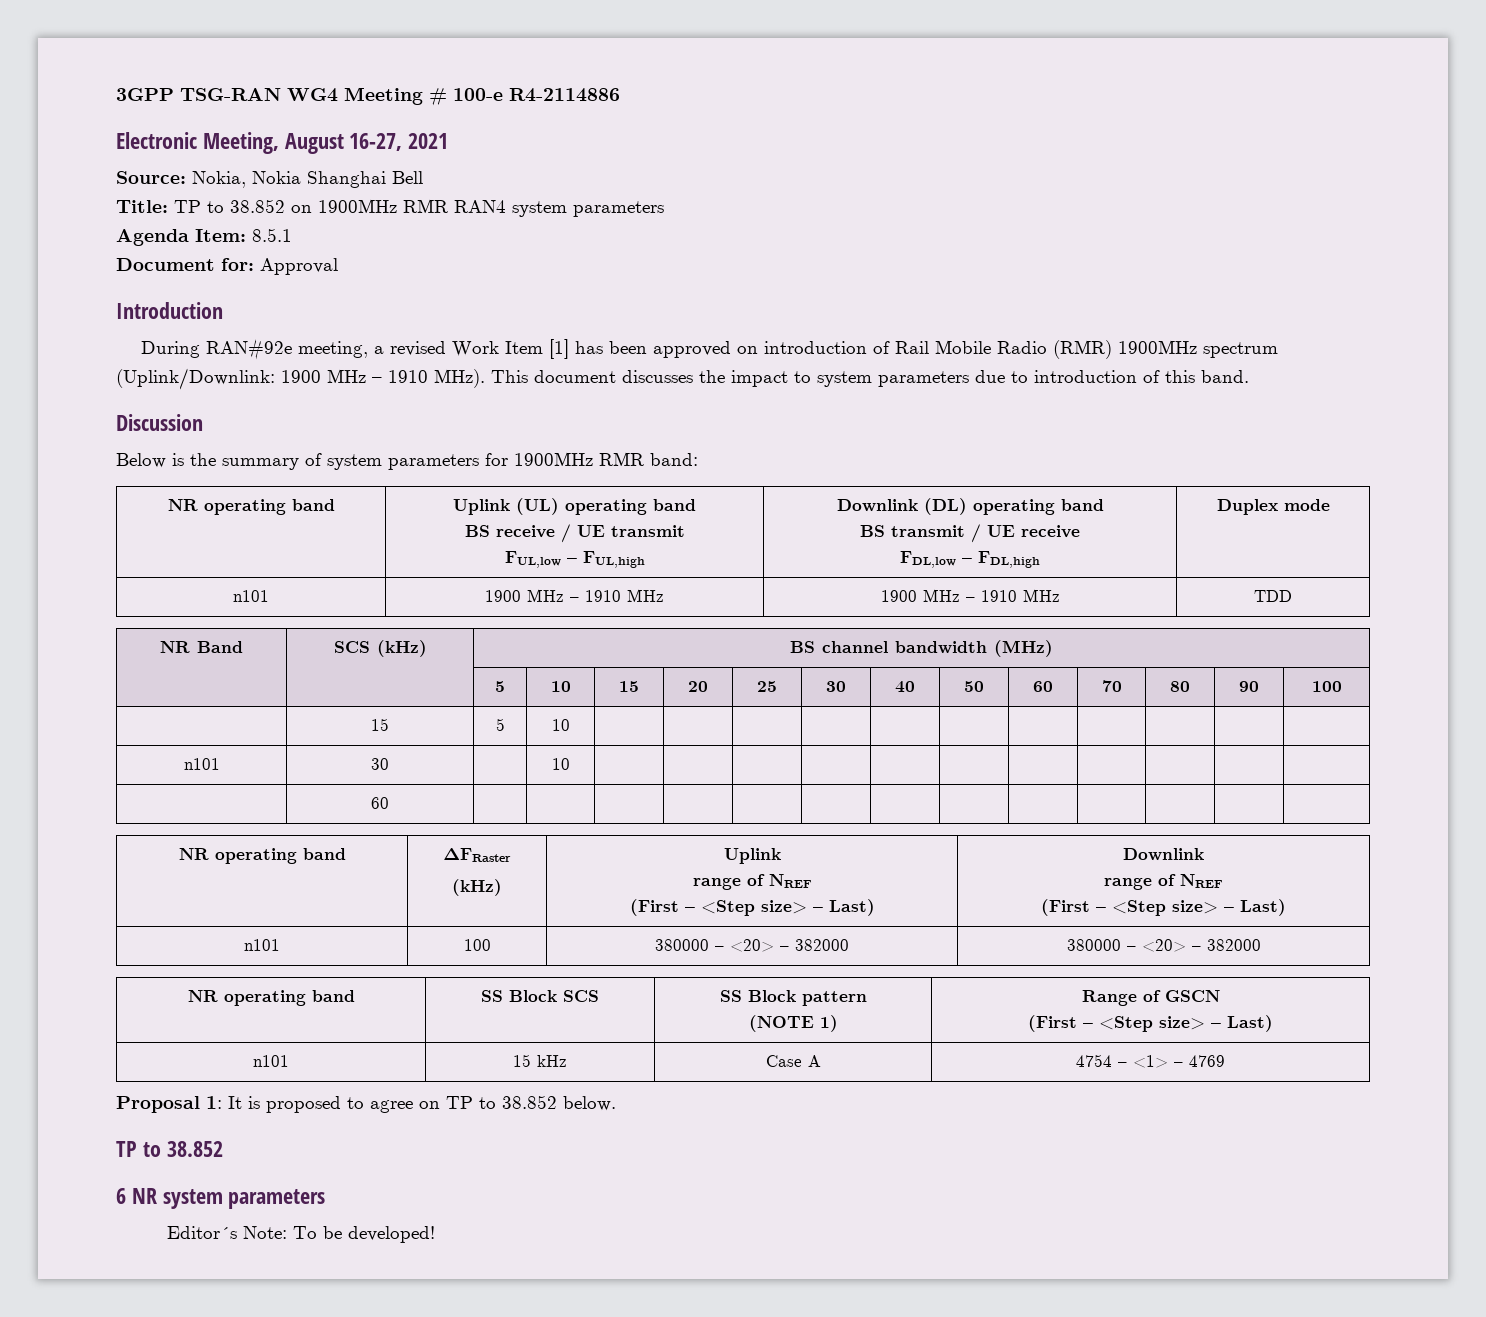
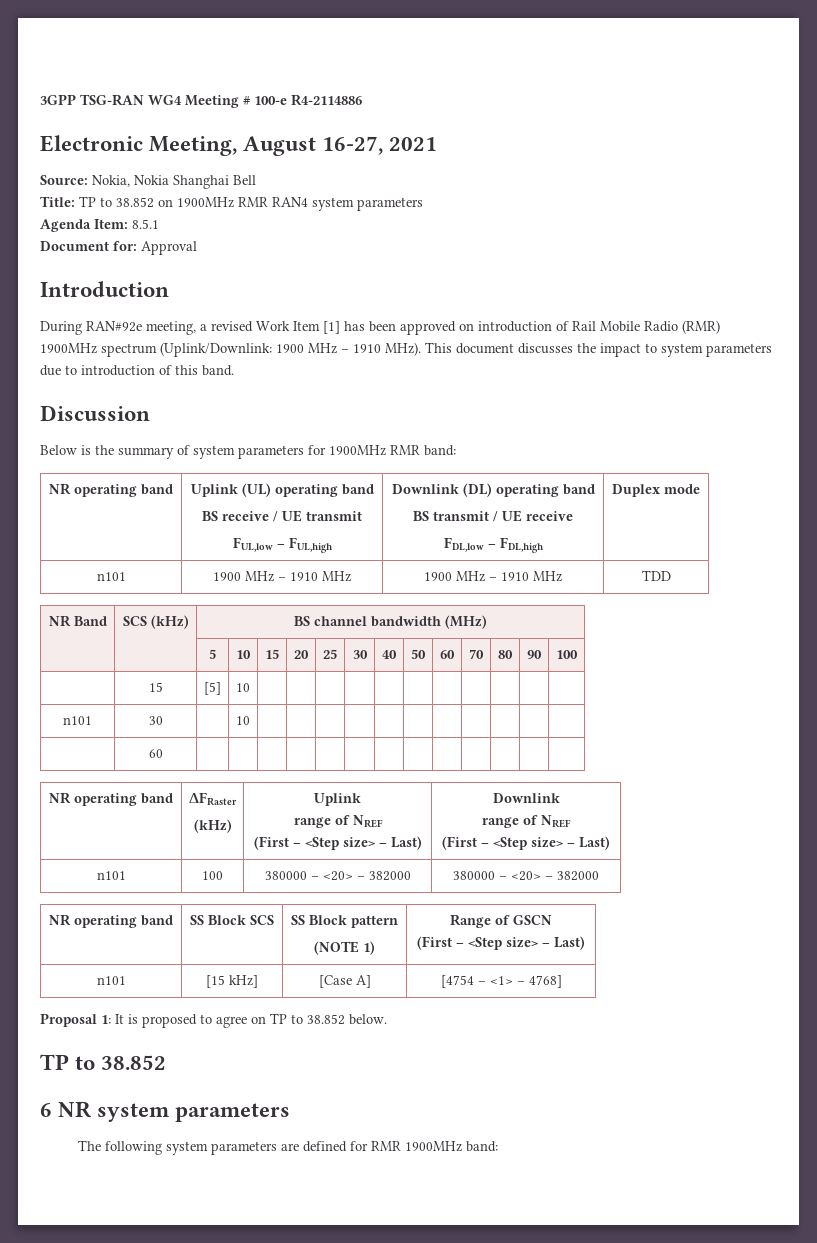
[495,718,505,731] 5 -> [204,682,221,695] [5]
[513,1054,567,1067] [765,1055,821,1067] [1076,1054,1112,1067] 15 kHz | Case A | 4754 -> [206,975,258,988] [318,975,371,988] [440,975,474,988] [15 kHz] | [Case A] | [4754
[1189,1055,1225,1067] 4769 -> [528,975,562,988] 4768]
[166,1226,435,1243] Editor´s Note: To be developed! -> [77,1140,498,1155] The following system parameters are defined for RMR 1900MHz band:

